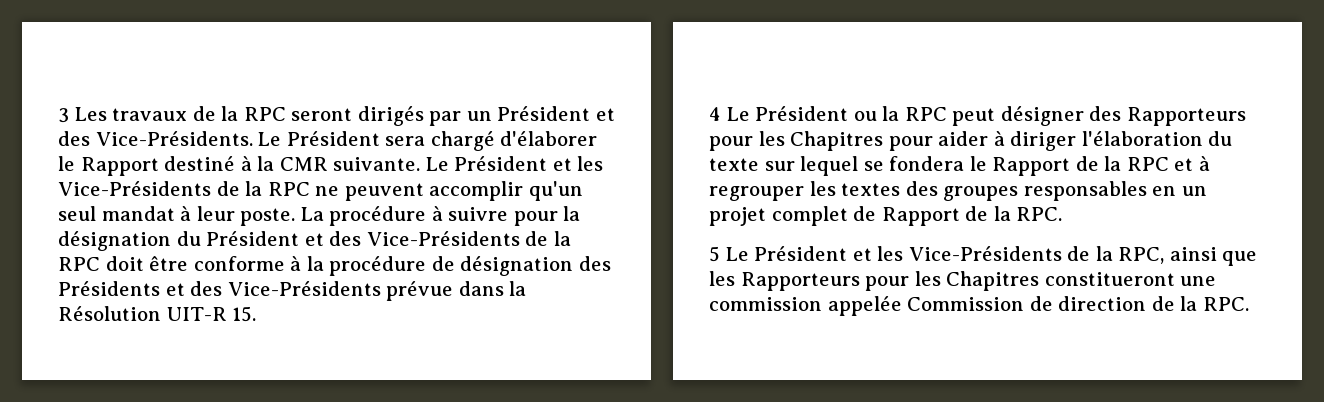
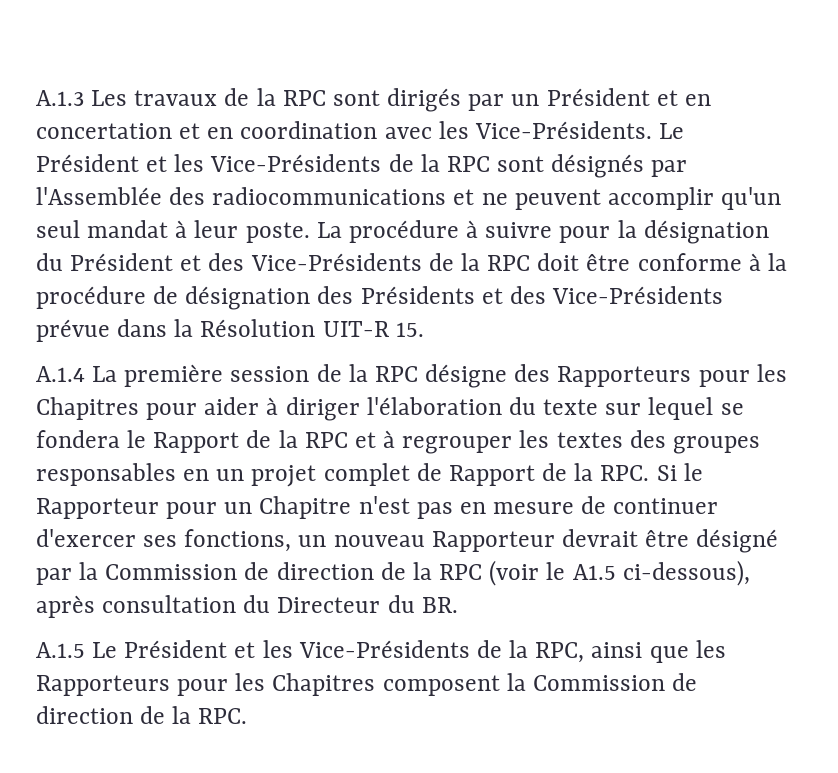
[58,108,69,123] 3 -> [36,90,84,106] A.1.3
[291,108,353,121] seront -> [332,90,380,106] sont
[58,131,598,151] [58,156,421,176] des Vice-Présidents. Le Président sera chargé d'élaborer le Rapport destiné à la CMR suivante. -> [684,94,711,106] [36,121,652,139] en concertation et en coordination avec les Vice-Présidents.
(310, 189) none -> [497,154,688,178] [36,187,475,205] sont désignés par l'Assemblée des radiocommunications et
[709,106,1084,126] 4 Le Président ou la RPC peut désigner -> [36,364,508,388] A.1.4 La première session de la RPC désigne
[709,246,720,262] // 5 -> [656,463,703,481] [36,496,719,519] [36,529,779,553] [36,560,750,586] [36,595,458,618] [36,642,85,658] Si le Rapporteur pour un Chapitre n'est pas en mesure de continuer d'exercer ses fonctions, un nouveau Rapporteur devrait être désigné par la Commission de direction de la RPC (voir le A1.5 ci-dessous), après consultation du Directeur du BR. // A.1.5
[1044,272,1217,286] [709,296,902,316] constitueront une commission appelée -> [382,673,526,696] composent la

